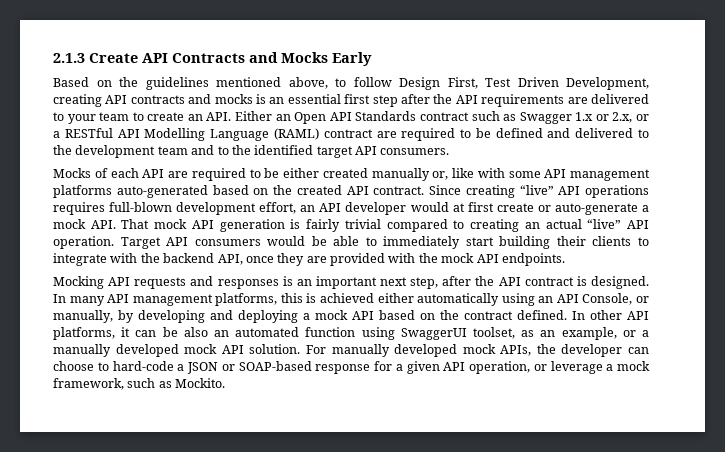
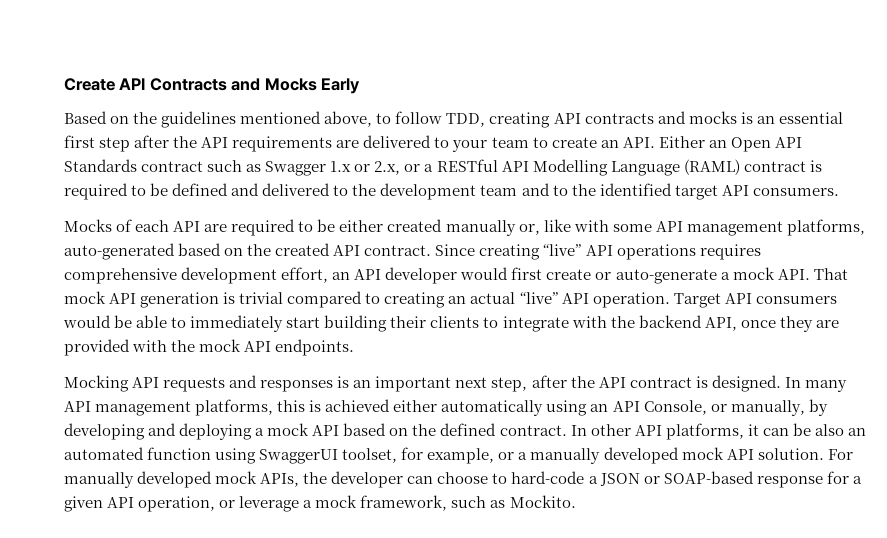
[53,53,85,63] 2.1.3 -> (64, 84) none
[399,77,649,90] Design First, Test Driven Development, -> [446,113,486,127] TDD,
[376,131,397,138] are -> [809,160,822,172] is
[53,185,112,198] platforms -> [786,219,865,236] platforms,
[109,202,173,212] full-blown -> [64,268,177,284] comprehensive
[452,203,465,212] at -> (509, 273) none
[306,219,341,232] fairly -> (236, 298) none
[464,310,567,320] contract defined. -> [440,423,567,436] defined contract.
[521,330,556,337] as an -> [401,447,424,460] for

